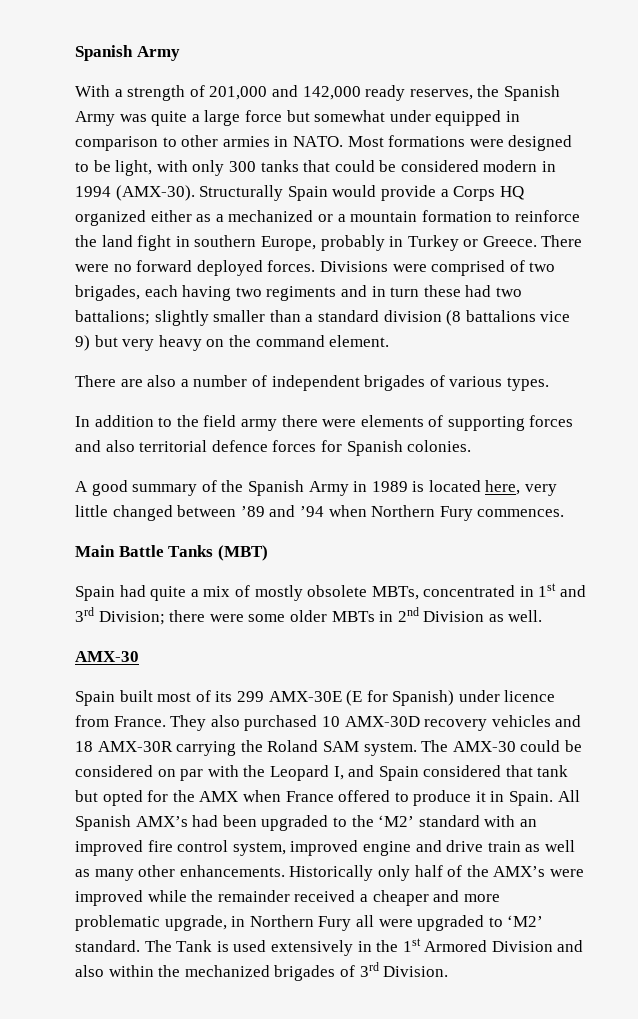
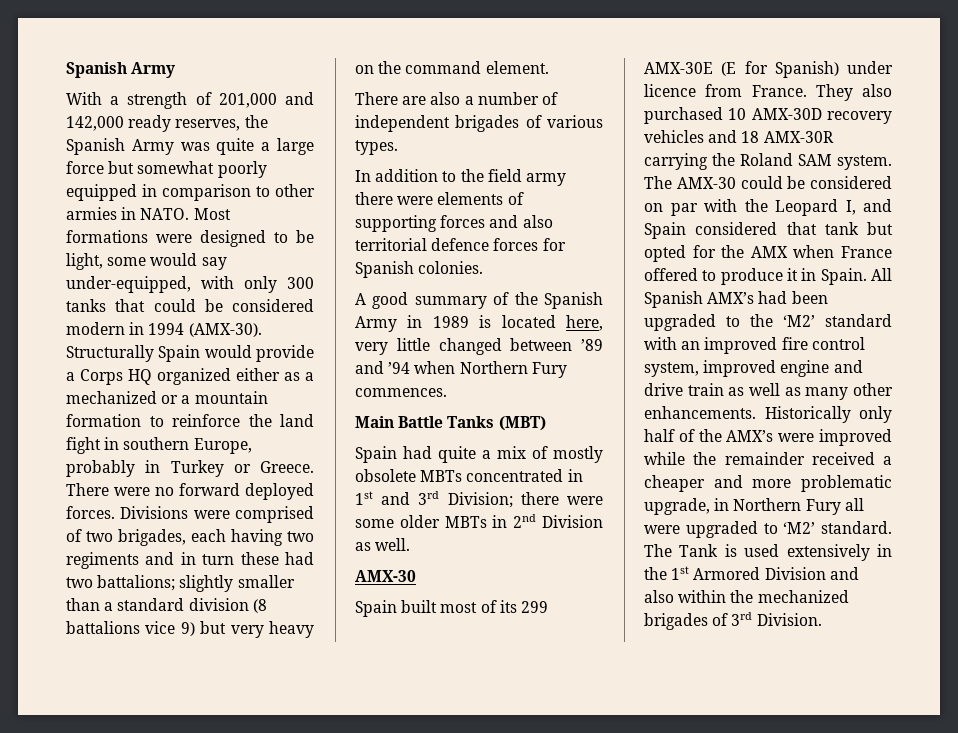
[389,110,431,122] under -> [217,161,267,178] poorly
(153, 168) none -> [107,253,227,270] [66,276,191,293] some would say under-equipped,
[371,586,419,600] MBTs, -> [420,470,463,482] MBTs

